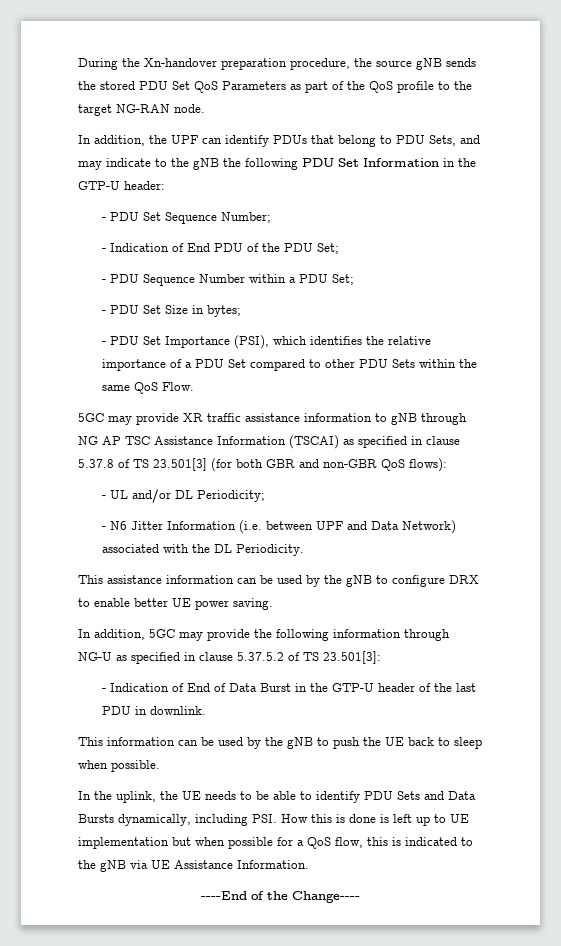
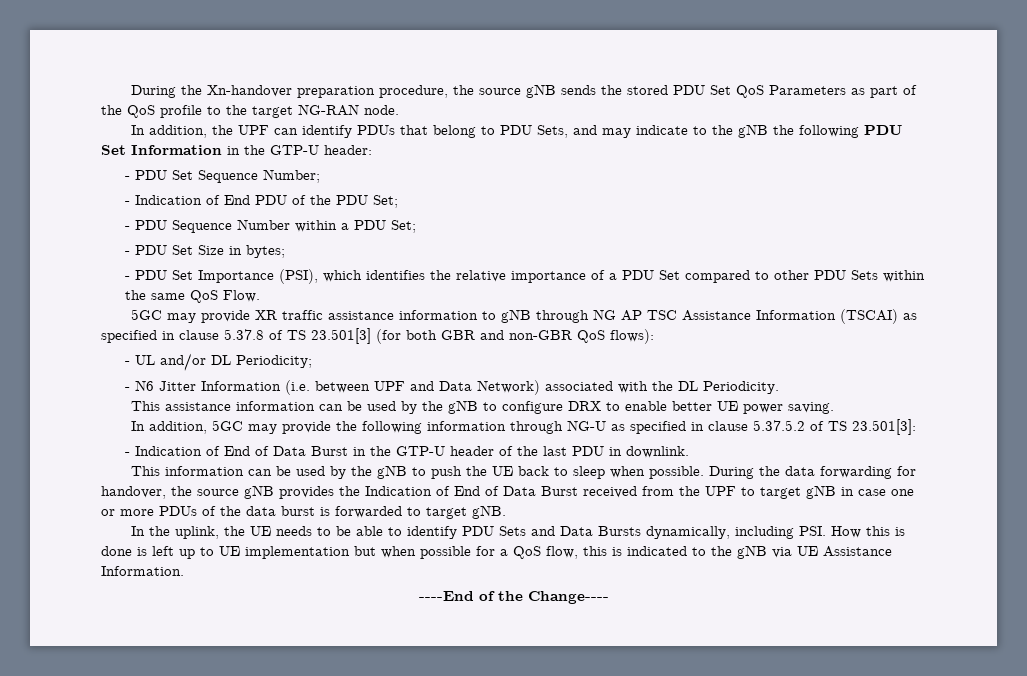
(160, 766) none -> [708,466,916,479] [101,485,914,499] [101,505,506,519] During the data forwarding for handover, the source gNB provides the Indication of End of Data Burst received from the UPF to target gNB in case one or more PDUs of the data burst is forwarded to target gNB.

